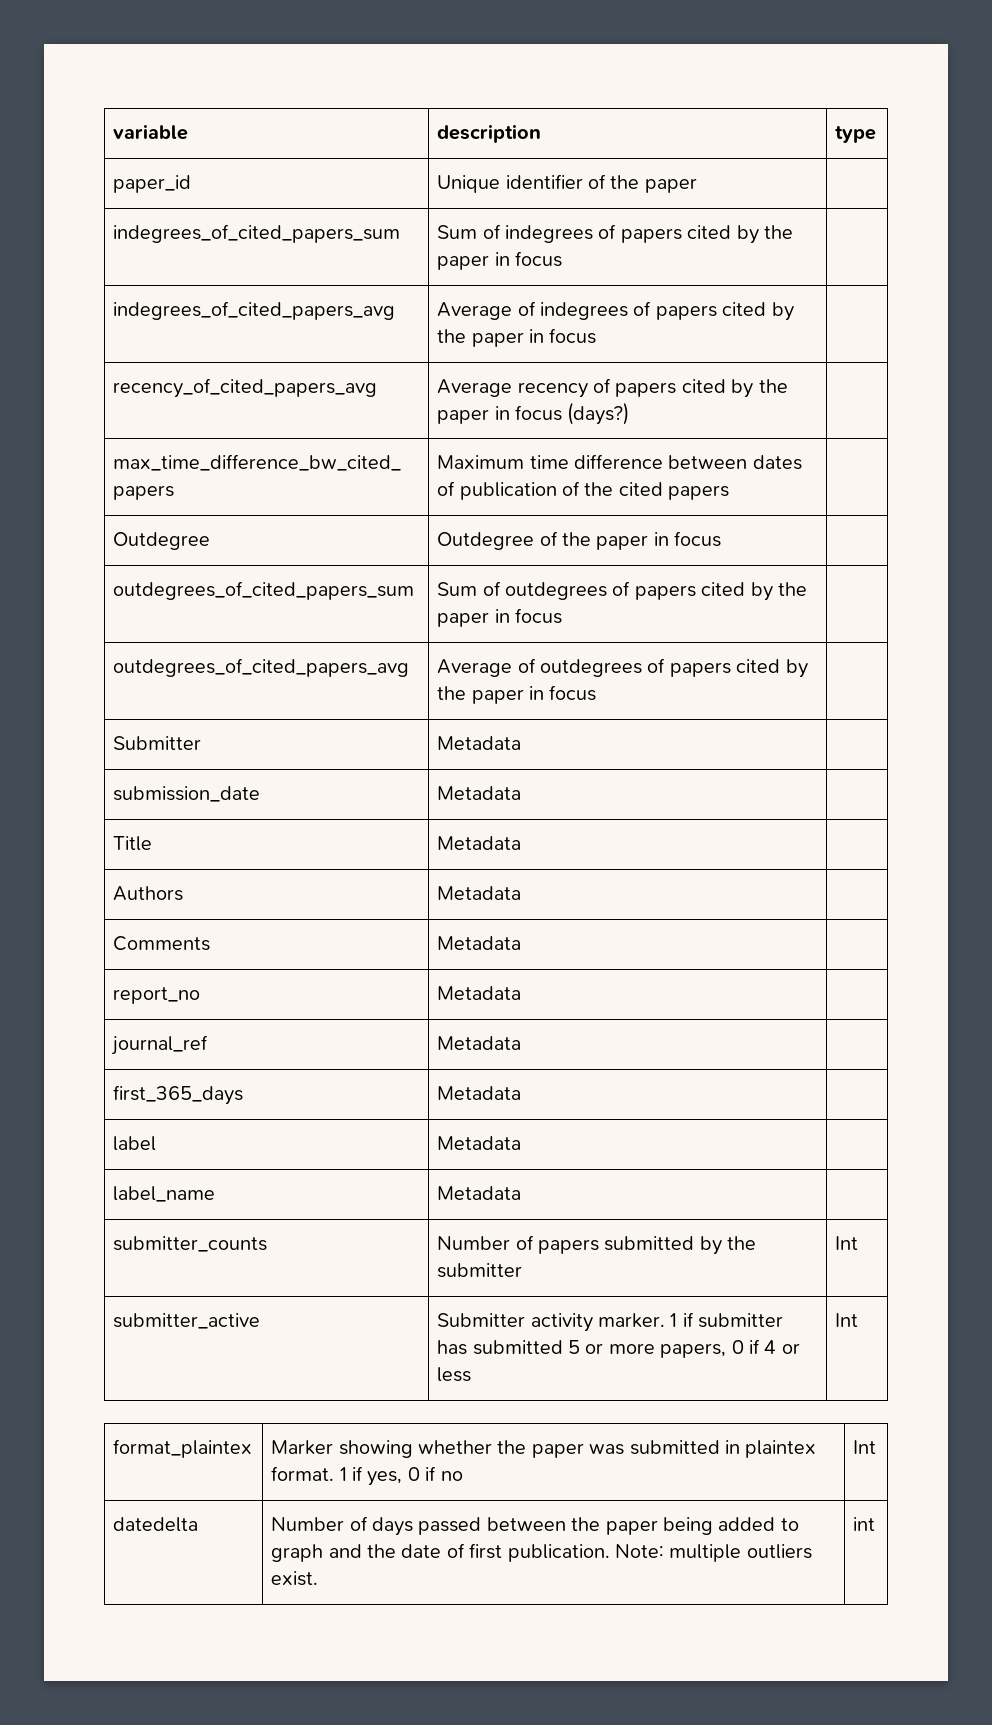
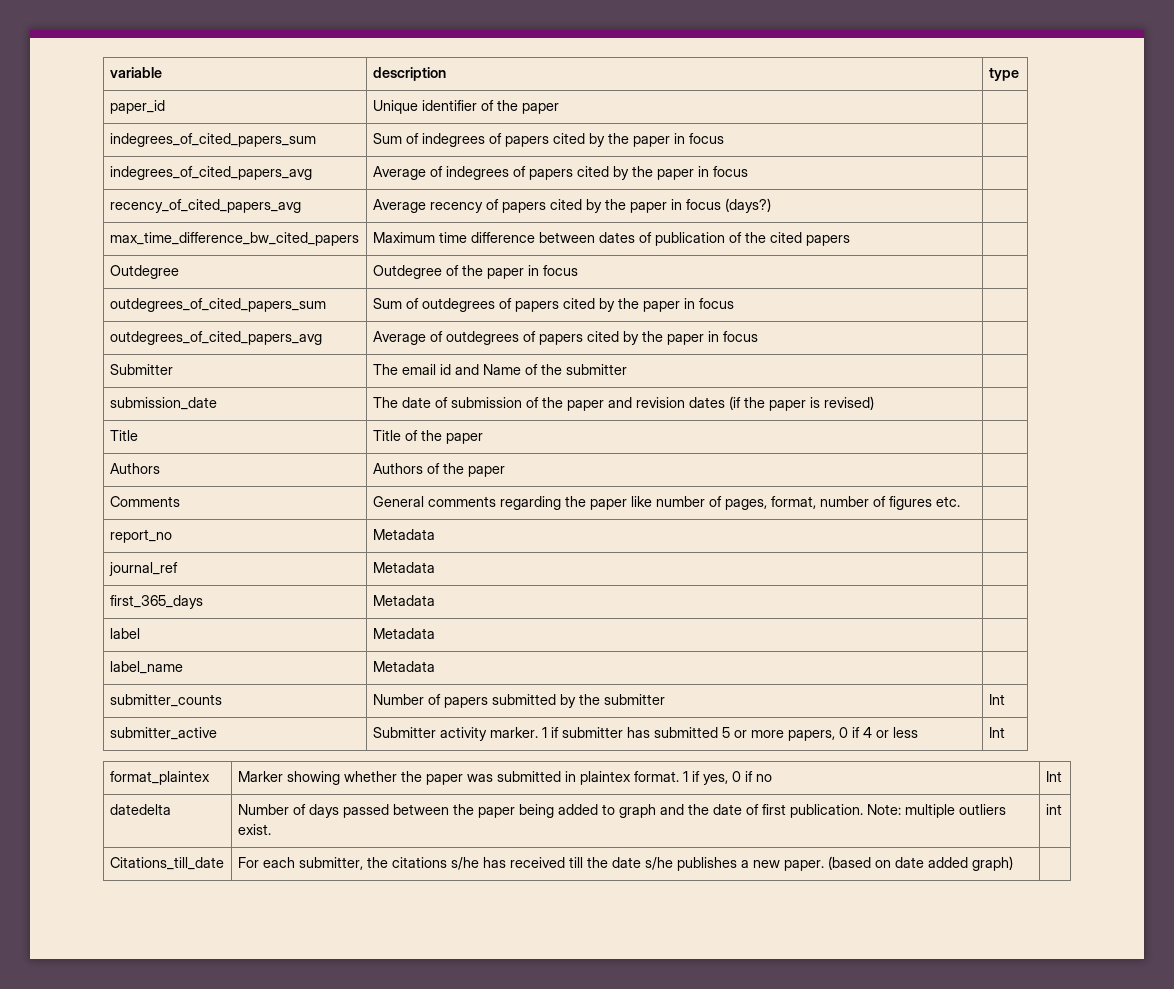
[437,736,522,750] [113,786,261,802] [437,786,522,800] [113,836,153,851] [437,836,522,850] [113,886,184,901] [437,886,522,900] [113,936,211,951] [437,936,522,950] Metadata | // submission_date | Metadata | // Title | Metadata | // Authors | Metadata | // Comments | Metadata -> [372,364,627,375] [109,397,217,410] [372,396,874,411] [109,430,138,441] [372,430,483,444] [109,463,160,474] [372,463,505,477] [109,496,180,507] [372,496,960,510] The email id and Name of the submitter | // submission_date | The date of submission of the paper and revision dates (if the paper is revised) | // Title | Title of the paper | // Authors | Authors of the paper | // Comments | General comments regarding the paper like number of pages, format, number of figures etc.
(876, 1524) none -> [109,857,224,870] [237,856,1013,871] // Citations_till_date | For each submitter, the citations s/he has received till the date s/he publishes a new paper. (based on date added graph) |

